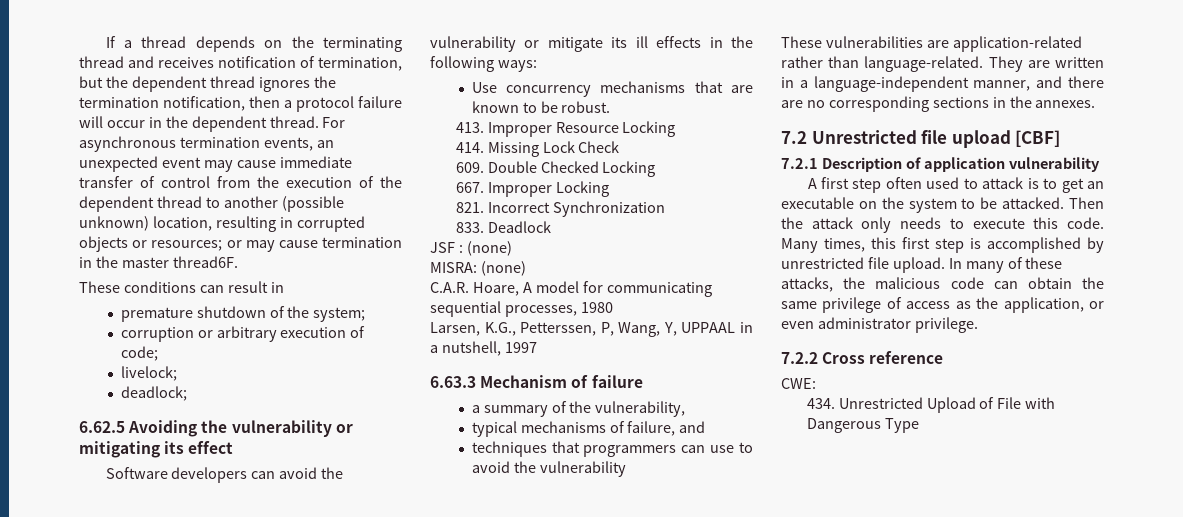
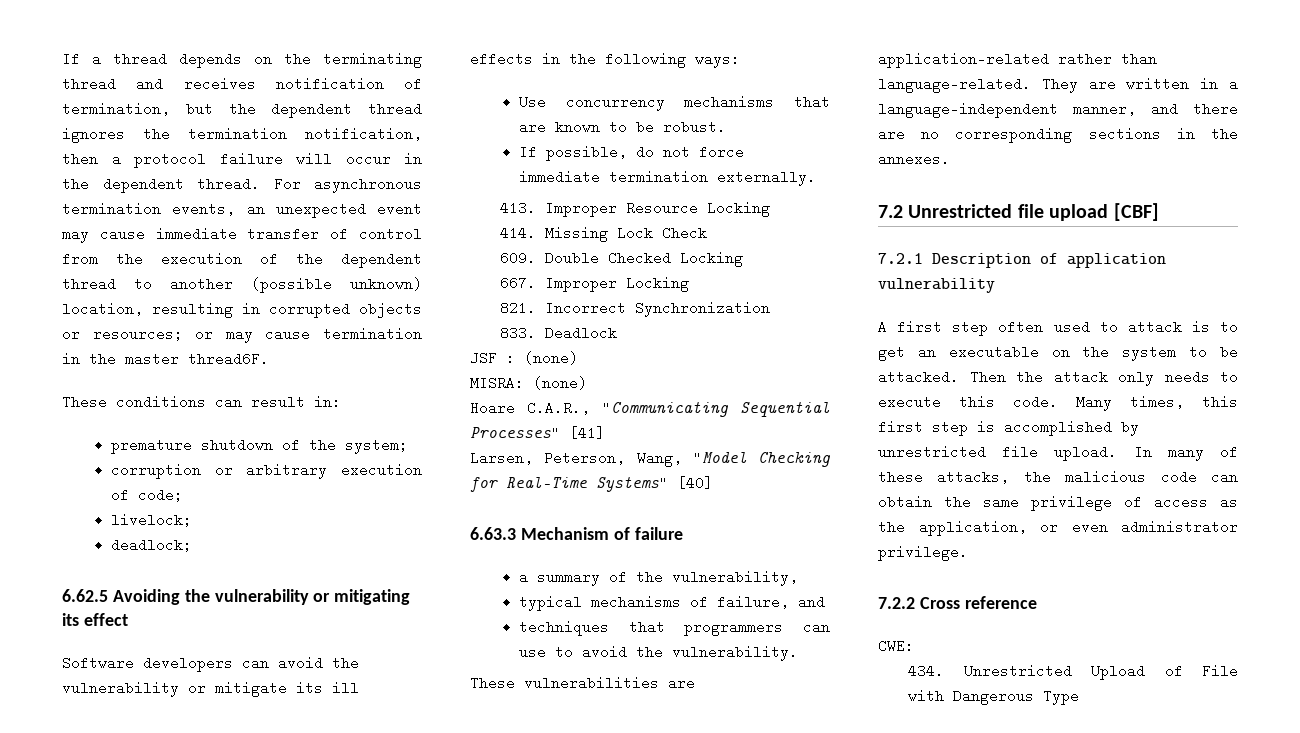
[270,282,284,293] in -> [314,395,341,409] in:
(611, 107) none -> [519,145,745,161] [519,170,817,186] // If possible, do not force immediate termination externally.
[430,281,712,297] [430,301,613,317] [430,322,753,337] [430,341,537,356] C.A.R. Hoare, A model for communicating sequential processes, 1980 // Larsen, K.G., Petterssen, P, Wang, Y, UPPAAL in a nutshell, 1997 -> [470,401,830,417] [470,426,605,440] [470,451,831,467] [470,476,713,492] Hoare C.A.R., "Communicating Sequential Processes" [41] // Larsen, Peterson, Wang, "Model Checking for Real-Time Systems" [40]
[539,461,626,477] vulnerability -> [672,645,799,661] vulnerability.

